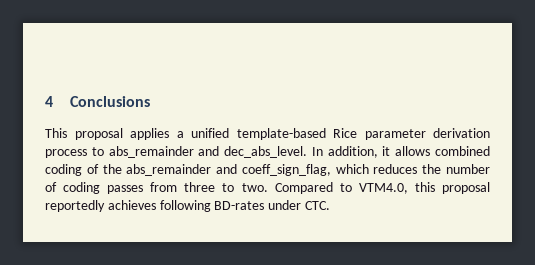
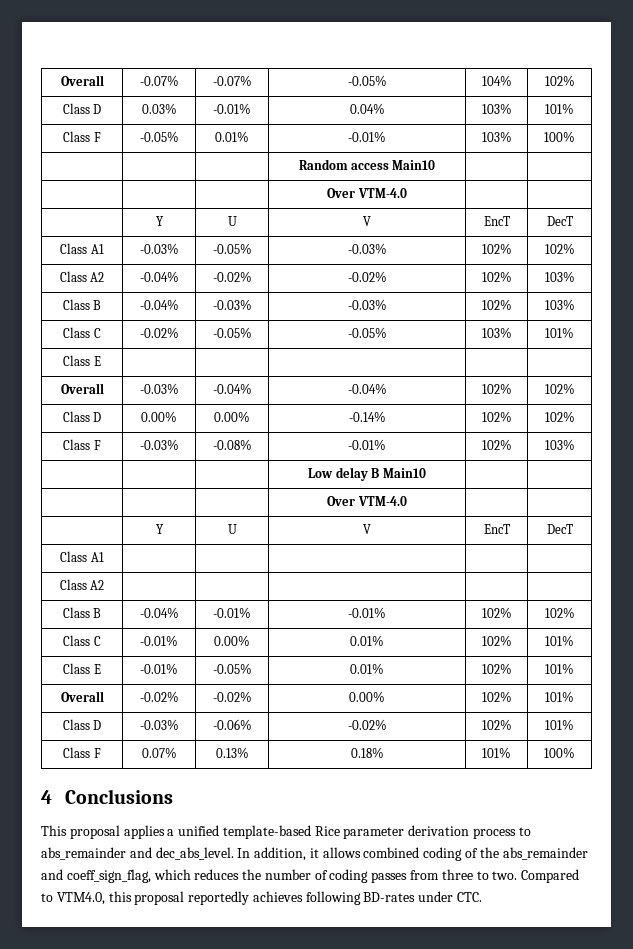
(45, 101) none -> [60,75,104,86] [139,75,179,86] [212,75,252,86] [347,75,387,86] [481,75,512,86] [544,75,575,86] [62,103,102,114] [141,103,177,114] [213,103,251,114] [349,103,385,114] [481,103,512,114] [545,103,574,114] [63,131,101,142] [139,131,179,142] [215,131,249,142] [348,131,386,142] [481,131,512,142] [544,131,575,142] [298,159,436,170] [327,188,407,198] [155,216,164,226] [227,216,237,226] [363,216,371,226] [483,216,510,226] [546,216,573,226] [60,243,104,254] [139,243,179,254] [212,243,252,254] [347,243,387,254] [481,243,512,254] [544,243,575,254] [59,271,105,282] [139,271,179,282] [212,271,252,282] [347,271,387,282] [481,271,512,282] [544,271,575,282] [62,299,102,310] [139,299,179,310] [212,299,252,310] [347,299,387,310] [481,299,512,310] [544,299,575,310] [63,327,101,338] [139,327,179,338] [212,327,252,338] [347,327,387,338] [481,327,512,338] [545,327,574,338] [63,355,101,366] [60,383,104,394] [139,383,179,394] [212,383,252,394] [347,383,387,394] [481,383,512,394] [544,383,575,394] [62,411,102,422] [141,411,177,422] [214,411,250,422] [348,411,386,422] [481,411,512,422] [544,411,575,422] [63,439,101,450] [139,439,179,450] [212,439,252,450] [348,439,386,450] [481,439,512,450] [544,439,575,450] [308,467,426,481] [327,496,407,506] [155,524,164,534] [227,524,237,534] [363,524,371,534] [483,524,510,534] [546,524,573,534] [60,551,104,562] [59,579,105,590] [62,607,102,618] [139,607,179,618] [213,607,251,618] [348,607,386,618] [481,607,512,618] [544,607,575,618] [63,635,101,646] [140,635,178,646] [214,635,250,646] [350,635,384,646] [481,635,512,646] [545,635,574,646] [63,663,101,674] [140,663,178,674] [212,663,252,674] [350,663,384,674] [481,663,512,674] [545,663,574,674] [60,691,104,702] [139,691,179,702] [212,691,252,702] [349,691,385,702] [481,691,512,702] [545,691,574,702] [62,719,102,730] [139,719,179,730] [212,719,252,730] [347,719,387,730] [481,719,512,730] [545,719,574,730] [63,747,101,758] [141,747,177,758] [215,747,249,758] [350,747,384,758] [482,747,511,758] [544,747,575,758] Overall | -0.07% | -0.07% | -0.05% | 104% | 102% // Class D | 0.03% | -0.01% | 0.04% | 103% | 101% // Class F | -0.05% | 0.01% | -0.01% | 103% | 100% // | | | Random access Main10 | | // | | | Over VTM-4.0 | | // | Y | U | V | EncT | DecT // Class A1 | -0.03% | -0.05% | -0.03% | 102% | 102% // Class A2 | -0.04% | -0.02% | -0.02% | 102% | 103% // Class B | -0.04% | -0.03% | -0.03% | 102% | 103% // Class C | -0.02% | -0.05% | -0.05% | 103% | 101% // Class E | | | | | // Overall | -0.03% | -0.04% | -0.04% | 102% | 102% // Class D | 0.00% | 0.00% | -0.14% | 102% | 102% // Class F | -0.03% | -0.08% | -0.01% | 102% | 103% // | | | Low delay B Main10 | | // | | | Over VTM-4.0 | | // | Y | U | V | EncT | DecT // Class A1 | | | | | // Class A2 | | | | | // Class B | -0.04% | -0.01% | -0.01% | 102% | 102% // Class C | -0.01% | 0.00% | 0.01% | 102% | 101% // Class E | -0.01% | -0.05% | 0.01% | 102% | 101% // Overall | -0.02% | -0.02% | 0.00% | 102% | 101% // Class D | -0.03% | -0.06% | -0.02% | 102% | 101% // Class F | 0.07% | 0.13% | 0.18% | 101% | 100% //

